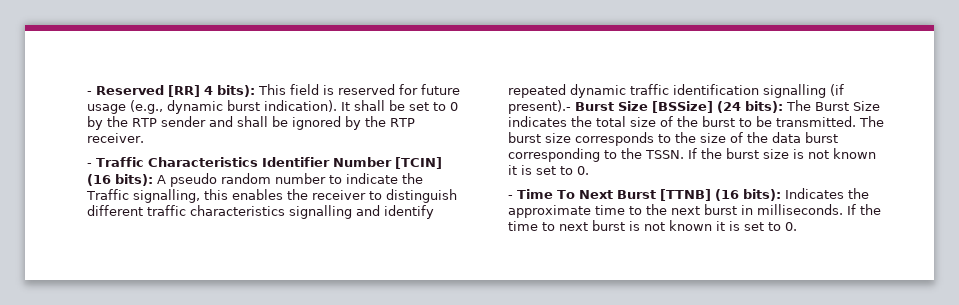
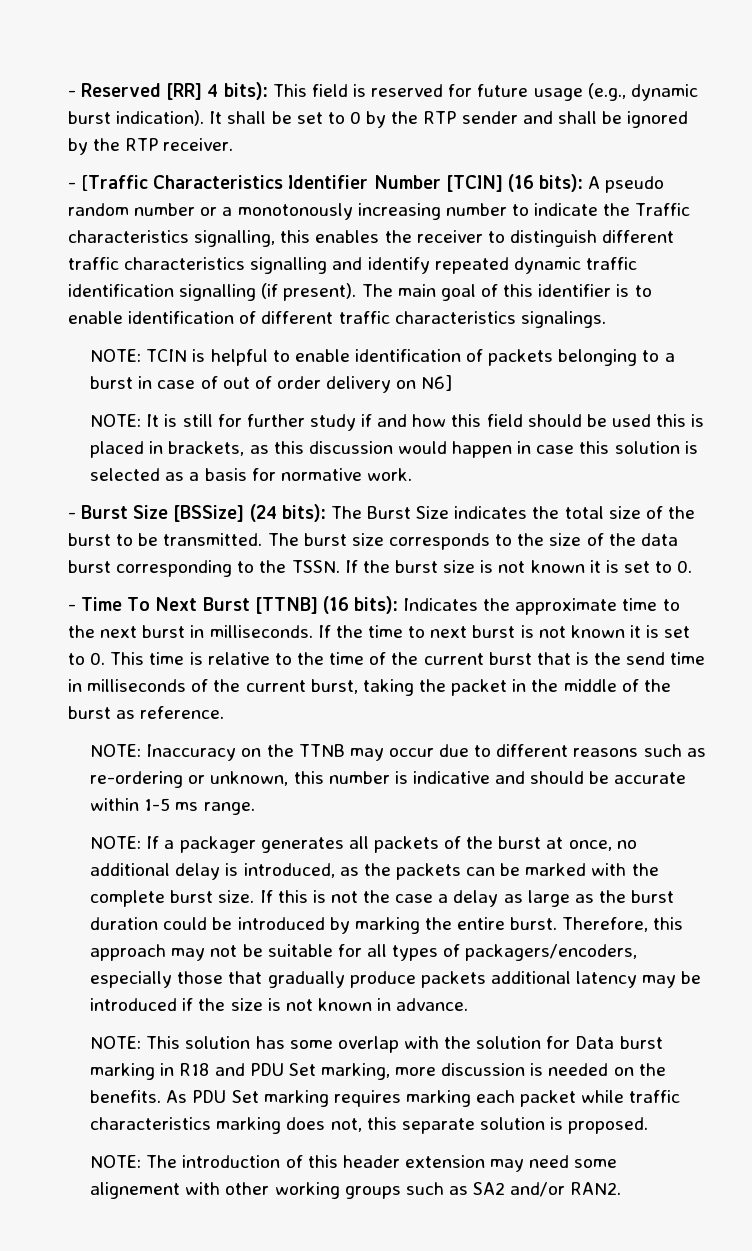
[96,157,145,167] Traffic -> [81,175,149,191] [Traffic
(327, 178) none -> [200,203,507,220] or a monotonously increasing number
(130, 194) none -> [68,230,190,243] characteristics
[508,100,572,114] present).- -> [283,283,652,301] [68,311,606,328] [90,349,675,366] [90,375,453,393] [90,414,705,431] [90,441,698,458] [90,468,412,481] [68,512,77,519] present). The main goal of this identifier is to enable identification of different traffic characteristics signalings. // NOTE: TCIN is helpful to enable identification of packets belonging to a burst in case of out of order delivery on N6] // NOTE: It is still for further study if and how this field should be used this is placed in brackets, as this discussion would happen in case this solution is selected as a basis for normative work. // -
(798, 226) none -> [110,652,706,665] [68,679,671,696] [68,706,225,719] [90,744,706,761] [90,771,687,788] [90,798,255,815] [90,836,637,853] [90,863,659,880] [90,890,675,907] [90,917,684,934] [90,944,638,961] [90,971,702,988] [90,998,469,1011] [90,1036,663,1053] [90,1063,666,1080] [90,1090,681,1107] [90,1117,649,1134] [90,1155,618,1172] [90,1182,622,1199] This time is relative to the time of the current burst that is the send time in milliseconds of the current burst, taking the packet in the middle of the burst as reference. // NOTE: Inaccuracy on the TTNB may occur due to different reasons such as re-ordering or unknown, this number is indicative and should be accurate within 1-5 ms range. // NOTE: If a packager generates all packets of the burst at once, no additional delay is introduced, as the packets can be marked with the complete burst size. If this is not the case a delay as large as the burst duration could be introduced by marking the entire burst. Therefore, this approach may not be suitable for all types of packagers/encoders, especially those that gradually produce packets additional latency may be introduced if the size is not known in advance. // NOTE: This solution has some overlap with the solution for Data burst marking in R18 and PDU Set marking, more discussion is needed on the benefits. As PDU Set marking requires marking each packet while traffic characteristics marking does not, this separate solution is proposed. // NOTE: The introduction of this header extension may need some alignement with other working groups such as SA2 and/or RAN2.

